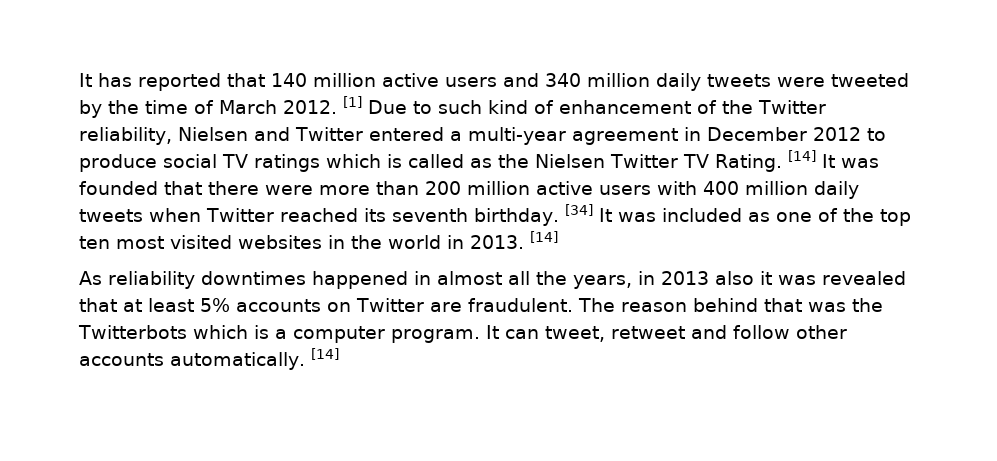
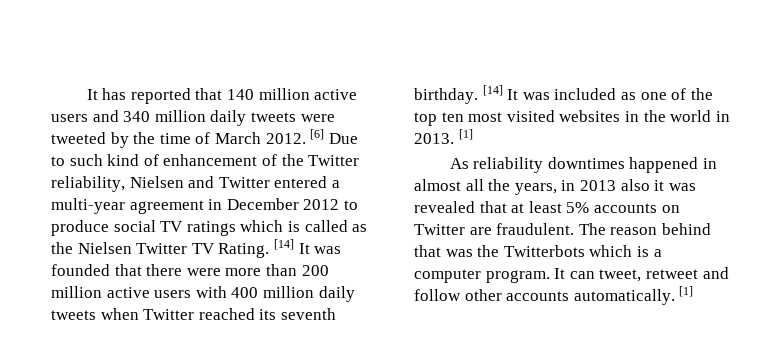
[343,96,362,108] [1] -> [310,129,325,140] [6]
[564,204,593,216] [34] -> [482,85,503,96] [14]
[530,231,558,243] [14] -> [458,129,473,140] [1]
[310,348,339,360] [14] -> [679,286,694,297] [1]

